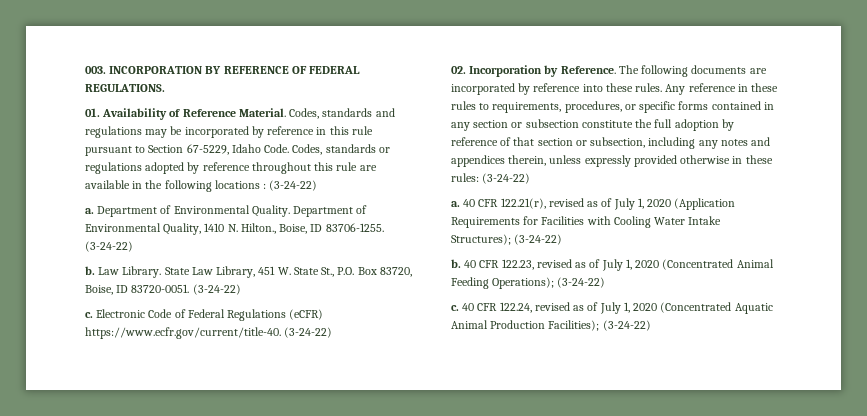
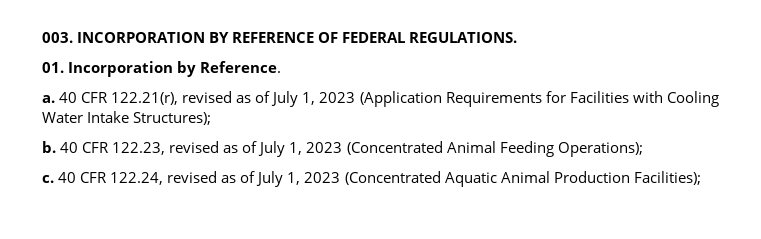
[102,108,395,120] [85,126,373,138] [85,144,390,156] [85,162,377,174] [85,180,318,192] [85,205,368,217] [85,223,384,235] [85,241,133,252] [85,266,412,278] [85,284,241,295] [85,309,324,321] [85,327,333,339] [451,65,767,77] [451,83,779,95] [451,101,774,113] [451,119,734,131] [451,137,771,149] [451,155,773,167] [451,173,531,184] Availability of Reference Material. Codes, standards and regulations may be incorporated by reference in this rule pursuant to Section 67-5229, Idaho Code. Codes, standards or regulations adopted by reference throughout this rule are available in the following locations : (3-24-22) // a. Department of Environmental Quality. Department of Environmental Quality, 1410 N. Hilton., Boise, ID 83706-1255. (3-24-22) // b. Law Library. State Law Library, 451 W. State St., P.O. Box 83720, Boise, ID 83720-0051. (3-24-22) // c. Electronic Code of Federal Regulations (eCFR) https://www.ecfr.gov/current/title-40. (3-24-22) // 02. Incorporation by Reference. The following documents are incorporated by reference into these rules. Any reference in these rules to requirements, procedures, or specific forms contained in any section or subsection constitute the full adoption by reference of that section or subsection, including any notes and appendices therein, unless expressly provided otherwise in these rules: (3-24-22) -> [68,61,282,77] Incorporation by Reference.
[647,199,672,207] 2020 -> [319,92,356,103] 2023
[514,234,563,245] (3-24-22) -> (212, 118) none
[635,260,660,268] 2020 -> [306,142,343,153] 2023
[557,277,606,288] (3-24-22) -> (643, 149) none
[633,303,658,311] 2020 -> [304,172,341,183] 2023
[602,320,651,331] (3-24-22) -> (701, 178) none

